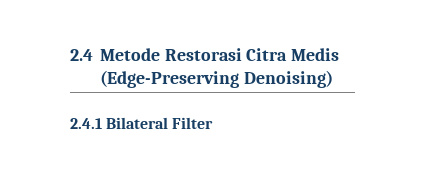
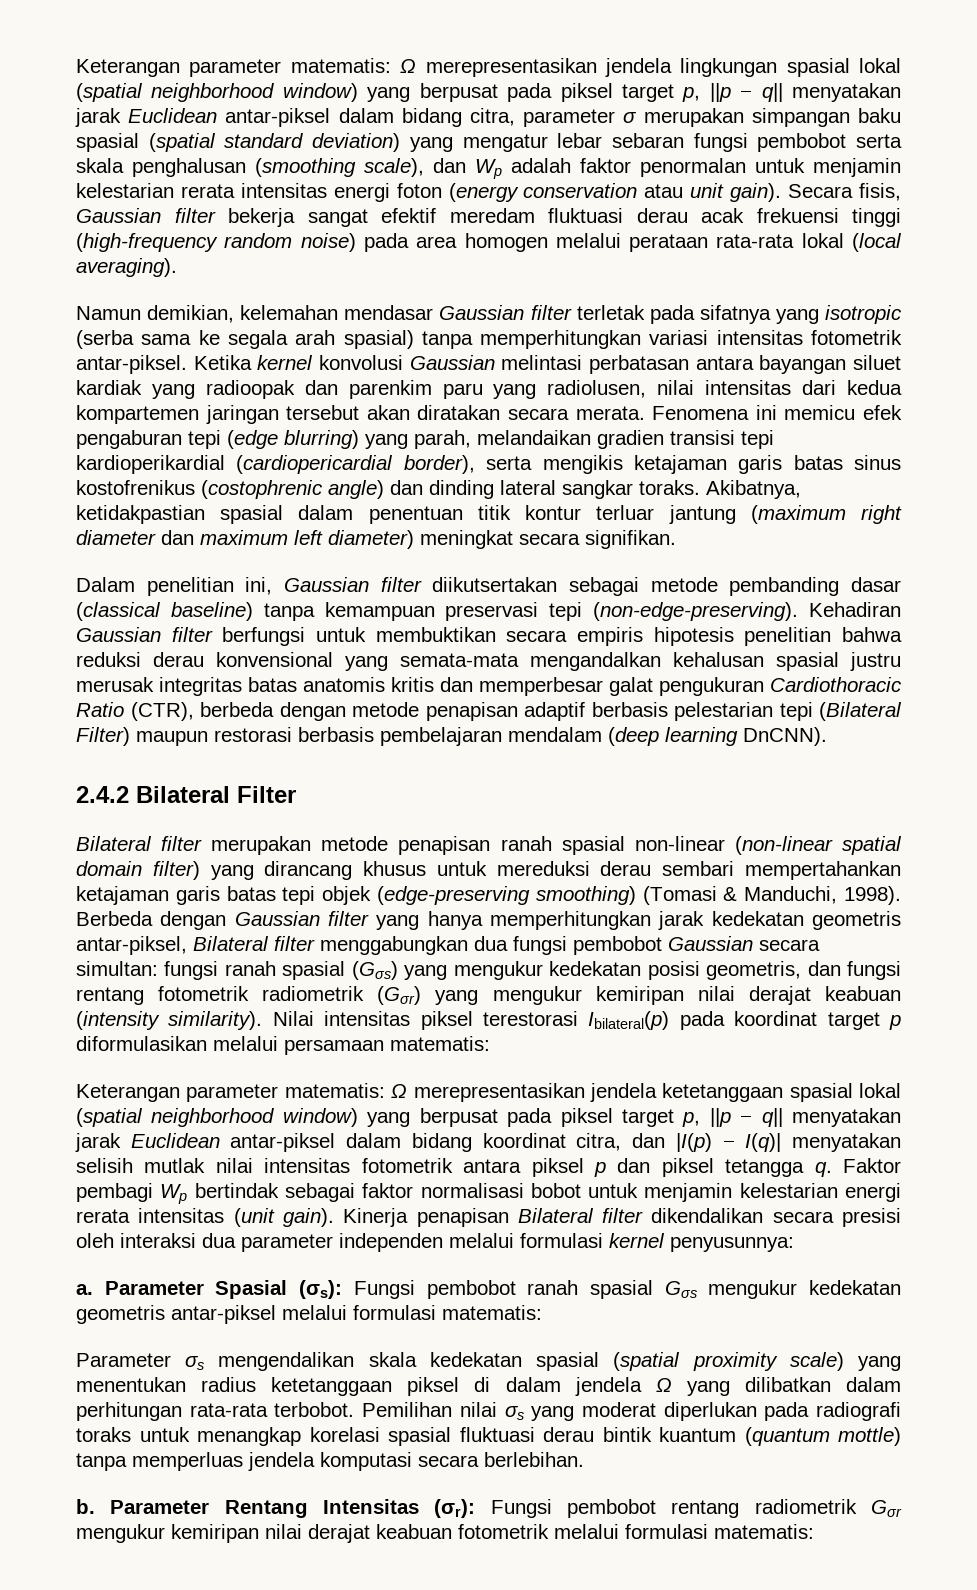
[70,48,340,61] [100,70,333,88] [70,117,214,129] 2.4 Metode Restorasi Citra Medis (Edge-Preserving Denoising) // 2.4.1 Bilateral Filter -> [76,58,901,77] [76,83,901,102] [75,108,902,127] [76,133,903,152] [76,158,901,179] [76,183,901,202] [76,208,901,227] [76,233,902,252] [76,258,177,277] [76,305,903,324] [76,330,902,349] [76,355,901,374] [76,380,902,399] [76,405,903,424] [76,430,774,449] [76,455,901,474] [76,480,801,499] [76,505,902,524] [76,530,676,549] [76,577,901,596] [76,602,901,621] [76,627,902,646] [76,652,901,671] [76,677,902,696] [76,702,902,721] [76,727,827,746] [76,786,296,803] [76,836,902,855] [76,861,902,880] [76,886,901,905] [76,911,902,930] [76,936,820,955] [76,961,902,980] [76,986,901,1005] [76,1011,901,1030] [76,1036,490,1055] [76,1083,901,1102] [76,1108,901,1127] [75,1133,902,1152] [76,1158,901,1177] [76,1183,901,1204] [76,1208,901,1227] [76,1233,794,1252] [76,1280,902,1299] [76,1305,542,1324] [76,1352,901,1371] [76,1377,902,1396] [76,1402,901,1421] [76,1427,901,1446] [76,1452,584,1471] [76,1499,903,1518] [76,1524,814,1543] Keterangan parameter matematis: Ω merepresentasikan jendela lingkungan spasial lokal (spatial neighborhood window) yang berpusat pada piksel target p, ||p − q|| menyatakan jarak Euclidean antar-piksel dalam bidang citra, parameter σ merupakan simpangan baku spasial (spatial standard deviation) yang mengatur lebar sebaran fungsi pembobot serta skala penghalusan (smoothing scale), dan Wp adalah faktor penormalan untuk menjamin kelestarian rerata intensitas energi foton (energy conservation atau unit gain). Secara fisis, Gaussian filter bekerja sangat efektif meredam fluktuasi derau acak frekuensi tinggi (high-frequency random noise) pada area homogen melalui perataan rata-rata lokal (local averaging). // Namun demikian, kelemahan mendasar Gaussian filter terletak pada sifatnya yang isotropic (serba sama ke segala arah spasial) tanpa memperhitungkan variasi intensitas fotometrik antar-piksel. Ketika kernel konvolusi Gaussian melintasi perbatasan antara bayangan siluet kardiak yang radioopak dan parenkim paru yang radiolusen, nilai intensitas dari kedua kompartemen jaringan tersebut akan diratakan secara merata. Fenomena ini memicu efek pengaburan tepi (edge blurring) yang parah, melandaikan gradien transisi tepi kardioperikardial (cardiopericardial border), serta mengikis ketajaman garis batas sinus kostofrenikus (costophrenic angle) dan dinding lateral sangkar toraks. Akibatnya, ketidakpastian spasial dalam penentuan titik kontur terluar jantung (maximum right diameter dan maximum left diameter) meningkat secara signifikan. // Dalam penelitian ini, Gaussian filter diikutsertakan sebagai metode pembanding dasar (classical baseline) tanpa kemampuan preservasi tepi (non-edge-preserving). Kehadiran Gaussian filter berfungsi untuk membuktikan secara empiris hipotesis penelitian bahwa reduksi derau konvensional yang semata-mata mengandalkan kehalusan spasial justru merusak integritas batas anatomis kritis dan memperbesar galat pengukuran Cardiothoracic Ratio (CTR), berbeda dengan metode penapisan adaptif berbasis pelestarian tepi (Bilateral Filter) maupun restorasi berbasis pembelajaran mendalam (deep learning DnCNN). // 2.4.2 Bilateral Filter // Bilateral filter merupakan metode penapisan ranah spasial non-linear (non-linear spatial domain filter) yang dirancang khusus untuk mereduksi derau sembari mempertahankan ketajaman garis batas tepi objek (edge-preserving smoothing) (Tomasi & Manduchi, 1998). Berbeda dengan Gaussian filter yang hanya memperhitungkan jarak kedekatan geometris antar-piksel, Bilateral filter menggabungkan dua fungsi pembobot Gaussian secara simultan: fungsi ranah spasial (Gσs) yang mengukur kedekatan posisi geometris, dan fungsi rentang fotometrik radiometrik (Gσr) yang mengukur kemiripan nilai derajat keabuan (intensity similarity). Nilai intensitas piksel terestorasi Ibilateral(p) pada koordinat target p diformulasikan melalui persamaan matematis: // Keterangan parameter matematis: Ω merepresentasikan jendela ketetanggaan spasial lokal (spatial neighborhood window) yang berpusat pada piksel target p, ||p − q|| menyatakan jarak Euclidean antar-piksel dalam bidang koordinat citra, dan |I(p) − I(q)| menyatakan selisih mutlak nilai intensitas fotometrik antara piksel p dan piksel tetangga q. Faktor pembagi Wp bertindak sebagai faktor normalisasi bobot untuk menjamin kelestarian energi rerata intensitas (unit gain). Kinerja penapisan Bilateral filter dikendalikan secara presisi oleh interaksi dua parameter independen melalui formulasi kernel penyusunnya: // a. Parameter Spasial (σs): Fungsi pembobot ranah spasial Gσs mengukur kedekatan geometris antar-piksel melalui formulasi matematis: // Parameter σs mengendalikan skala kedekatan spasial (spatial proximity scale) yang menentukan radius ketetanggaan piksel di dalam jendela Ω yang dilibatkan dalam perhitungan rata-rata terbobot. Pemilihan nilai σs yang moderat diperlukan pada radiografi toraks untuk menangkap korelasi spasial fluktuasi derau bintik kuantum (quantum mottle) tanpa memperluas jendela komputasi secara berlebihan. // b. Parameter Rentang Intensitas (σr): Fungsi pembobot rentang radiometrik Gσr mengukur kemiripan nilai derajat keabuan fotometrik melalui formulasi matematis:

